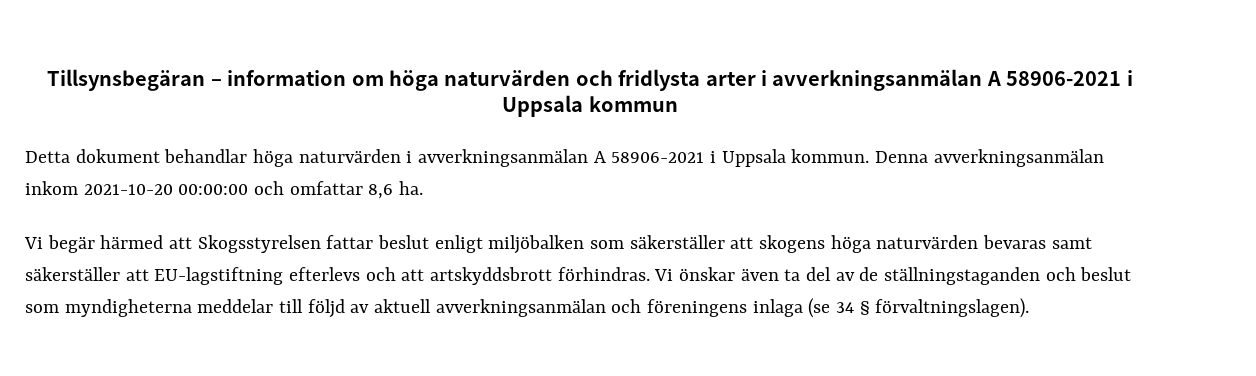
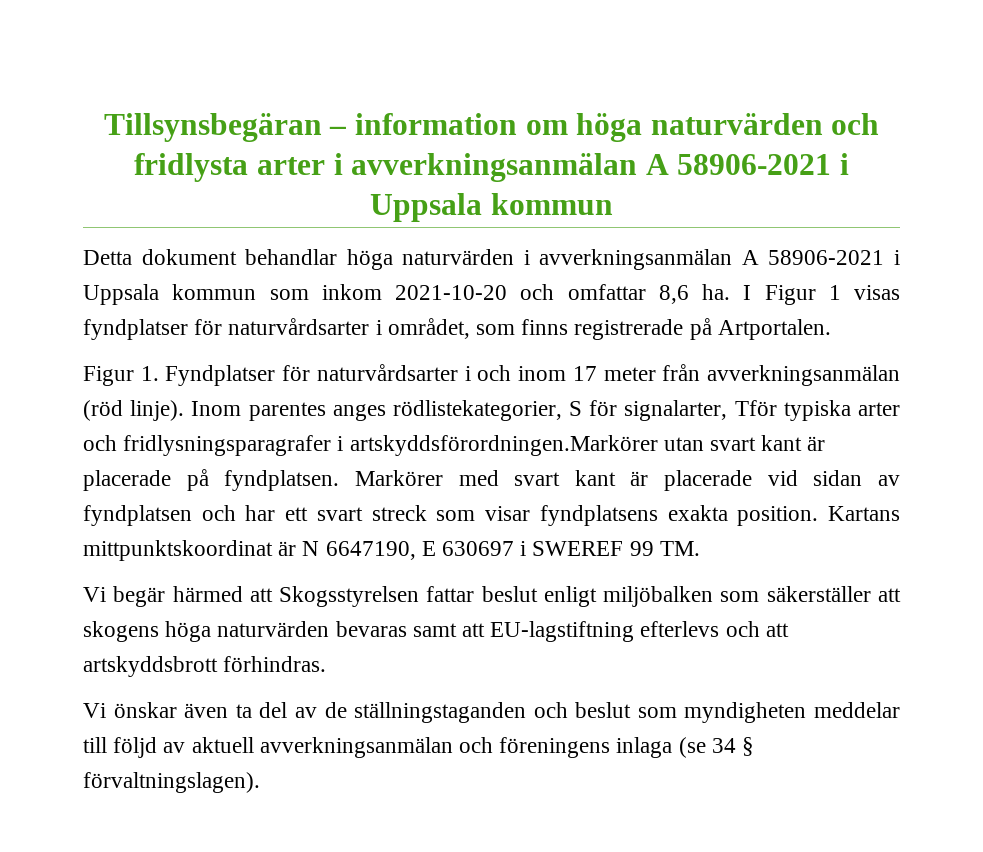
[791,149,1104,167] kommun. Denna avverkningsanmälan -> [172,284,309,300] kommun som
[178,184,249,195] 00:00:00 -> (507, 292) none
(424, 188) none -> [743,285,900,305] [83,318,831,340] [83,364,901,386] [83,400,900,421] [83,435,826,456] [83,469,900,491] [83,505,901,526] [83,540,700,561] I Figur 1 visas fyndplatser för naturvårdsarter i området, som finns registrerade på Artportalen. // Figur 1. Fyndplatser för naturvårdsarter i och inom 17 meter från avverkningsanmälan (röd linje). Inom parentes anges rödlistekategorier, S för signalarter, Tför typiska arter och fridlysningsparagrafer i artskyddsförordningen.Markörer utan svart kant är placerade på fyndplatsen. Markörer med svart kant är placerade vid sidan av fyndplatsen och har ett svart streck som visar fyndplatsens exakta position. Kartans mittpunktskoordinat är N 6647190, E 630697 i SWEREF 99 TM.
[25,267,120,281] säkerställer -> (457, 630) none
(650, 274) none -> (327, 664) //
[64,299,192,317] myndigheterna -> [684,702,807,723] myndigheten

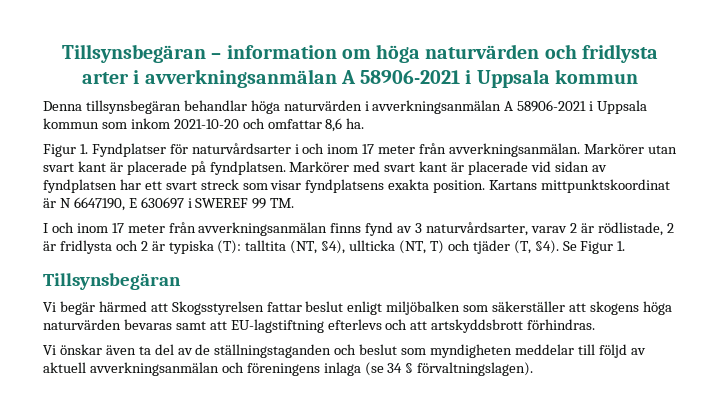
[83,249,237,265] Detta dokument -> [43,100,181,114] Denna tillsynsbegäran
[743,285,900,305] [83,318,831,340] I Figur 1 visas fyndplatser för naturvårdsarter i området, som finns registrerade på Artportalen. -> (365, 123) none
[707,365,901,386] [83,400,900,421] [83,435,658,456] avverkningsanmälan (röd linje). Inom parentes anges rödlistekategorier, S för signalarter, Tför typiska arter och fridlysningsparagrafer i artskyddsförordningen.Markörer -> [449,143,644,157] avverkningsanmälan. Markörer
[201,505,236,521] och -> (117, 186) none
(700, 548) none -> [43,222,674,236] [43,240,626,254] [43,273,181,290] // I och inom 17 meter från avverkningsanmälan finns fynd av 3 naturvårdsarter, varav 2 är rödlistade, 2 är fridlysta och 2 är typiska (T): talltita (NT, §4), ullticka (NT, T) och tjäder (T, §4). Se Figur 1. // Tillsynsbegäran

